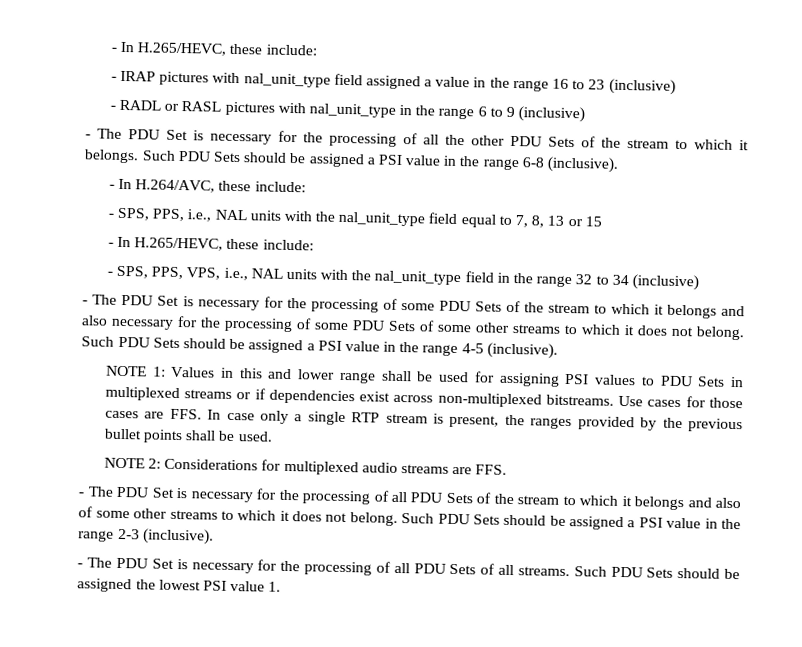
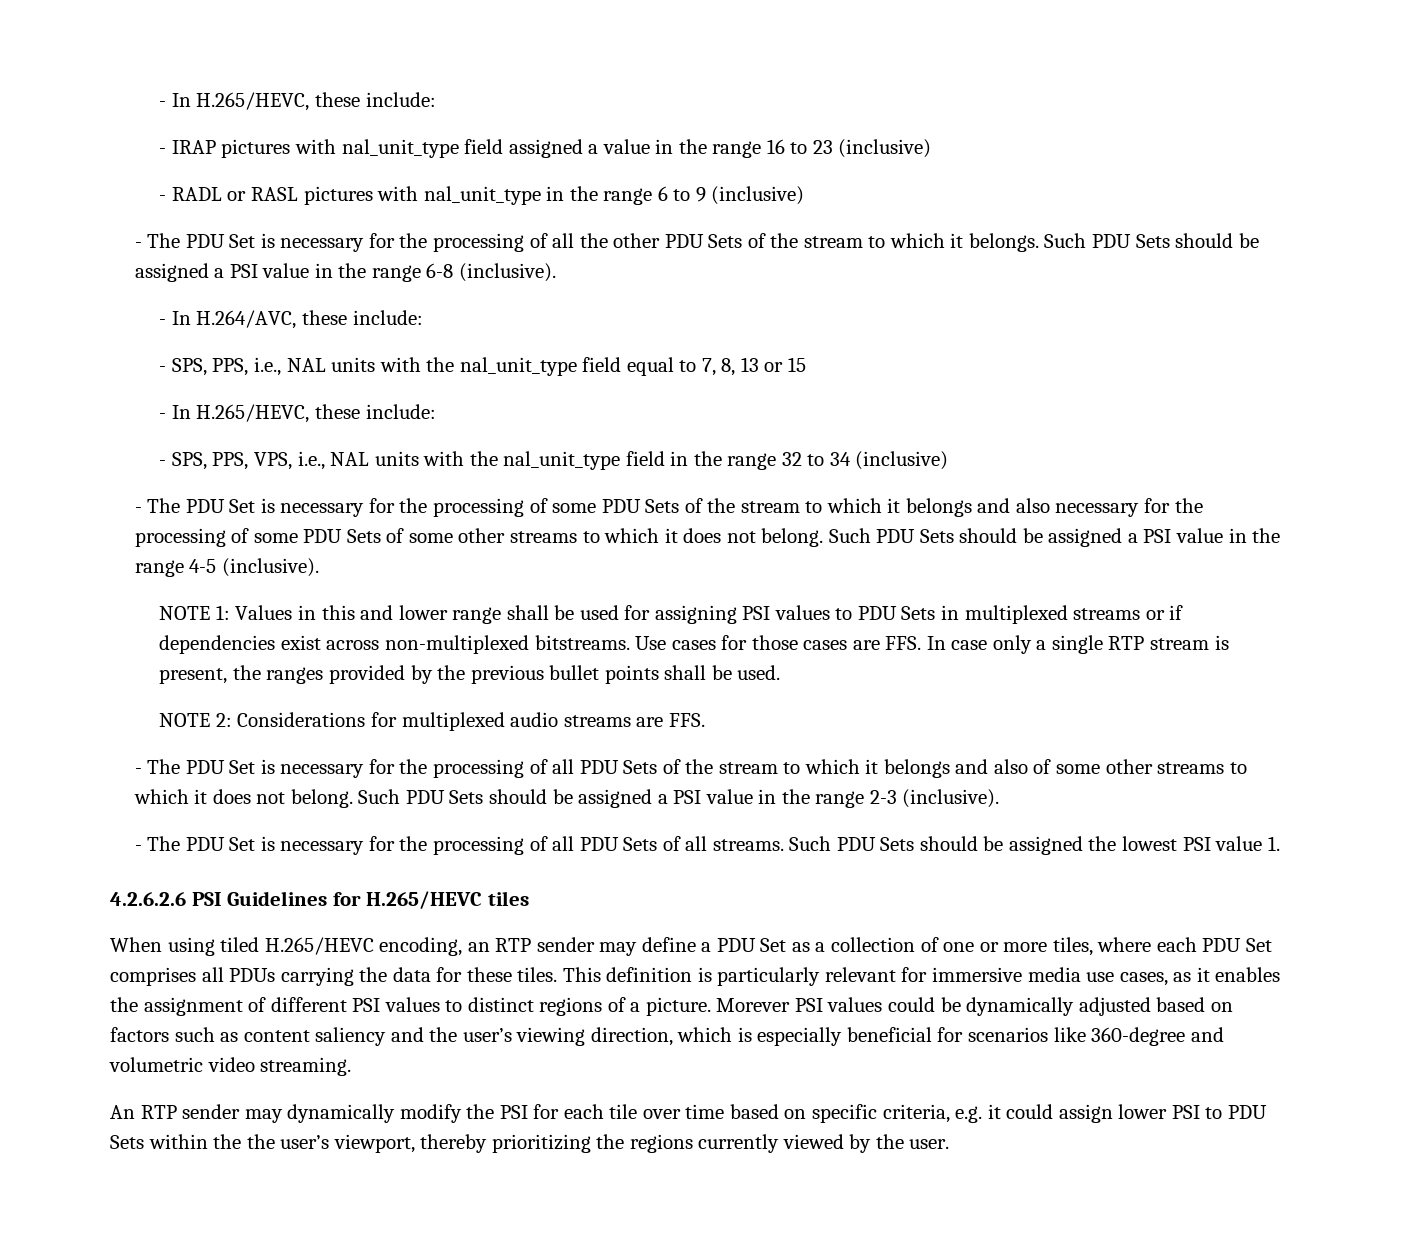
(282, 586) none -> [110,891,529,909] [110,937,1272,956] [110,967,1281,986] [110,997,1233,1016] [110,1027,1224,1046] [109,1057,352,1076] [110,1104,1267,1123] [110,1134,950,1153] // 4.2.6.2.6 PSI Guidelines for H.265/HEVC tiles // When using tiled H.265/HEVC encoding, an RTP sender may define a PDU Set as a collection of one or more tiles, where each PDU Set comprises all PDUs carrying the data for these tiles. This definition is particularly relevant for immersive media use cases, as it enables the assignment of different PSI values to distinct regions of a picture. Morever PSI values could be dynamically adjusted based on factors such as content saliency and the user’s viewing direction, which is especially beneficial for scenarios like 360-degree and volumetric video streaming. // An RTP sender may dynamically modify the PSI for each tile over time based on specific criteria, e.g. it could assign lower PSI to PDU Sets within the the user’s viewport, thereby prioritizing the regions currently viewed by the user.

